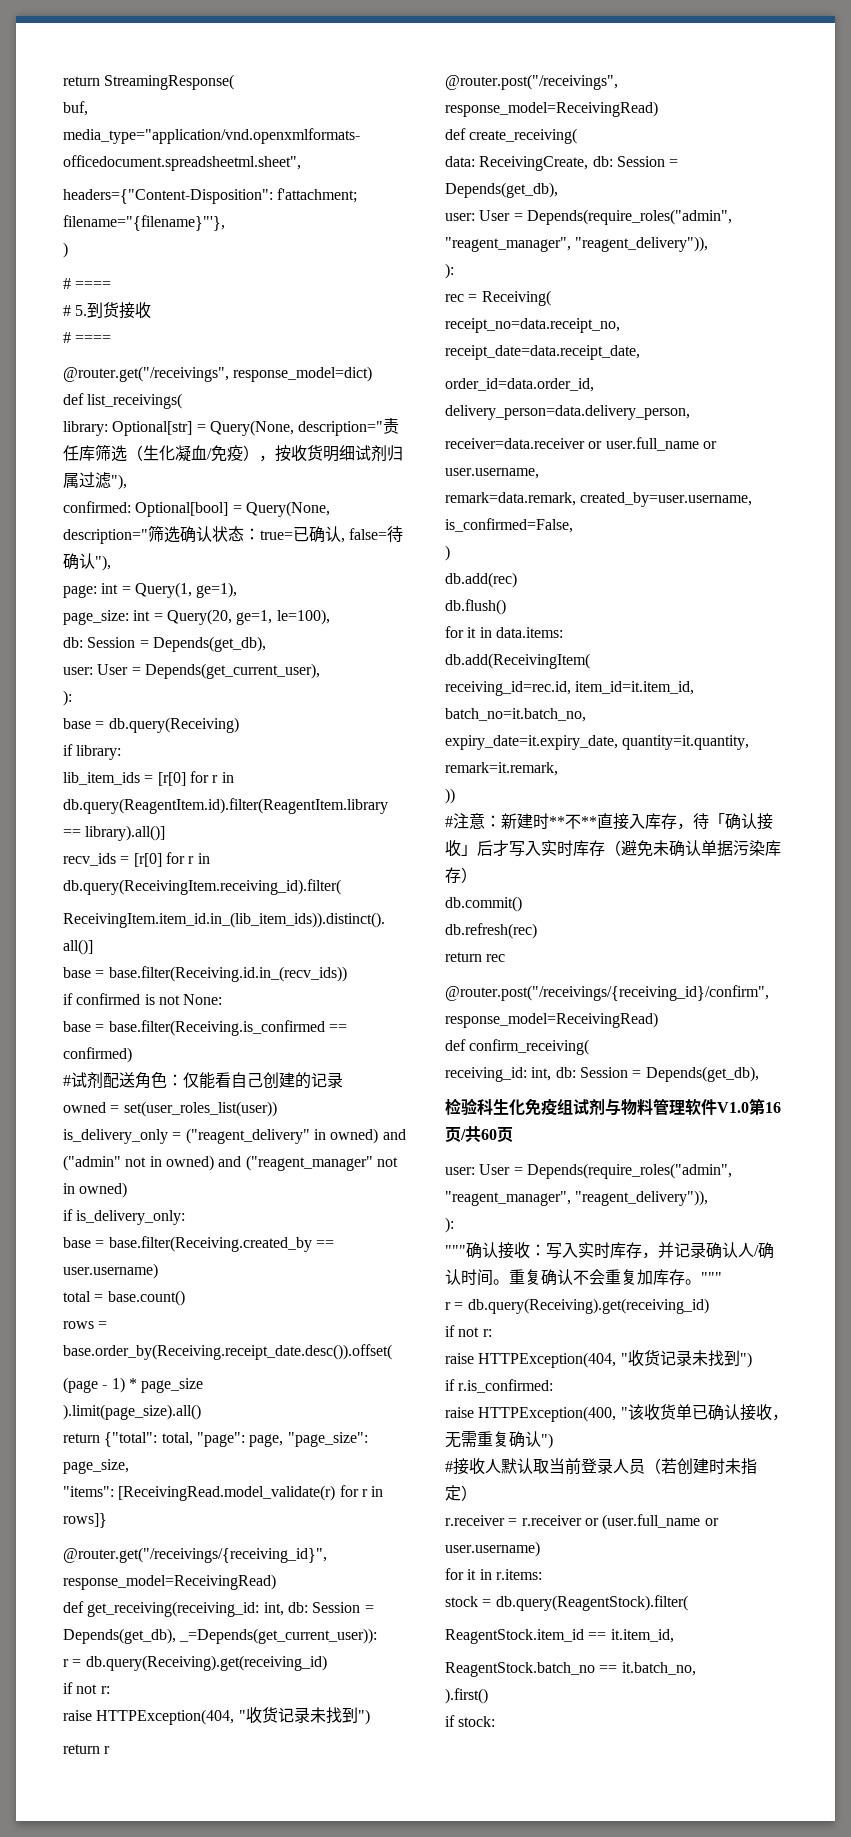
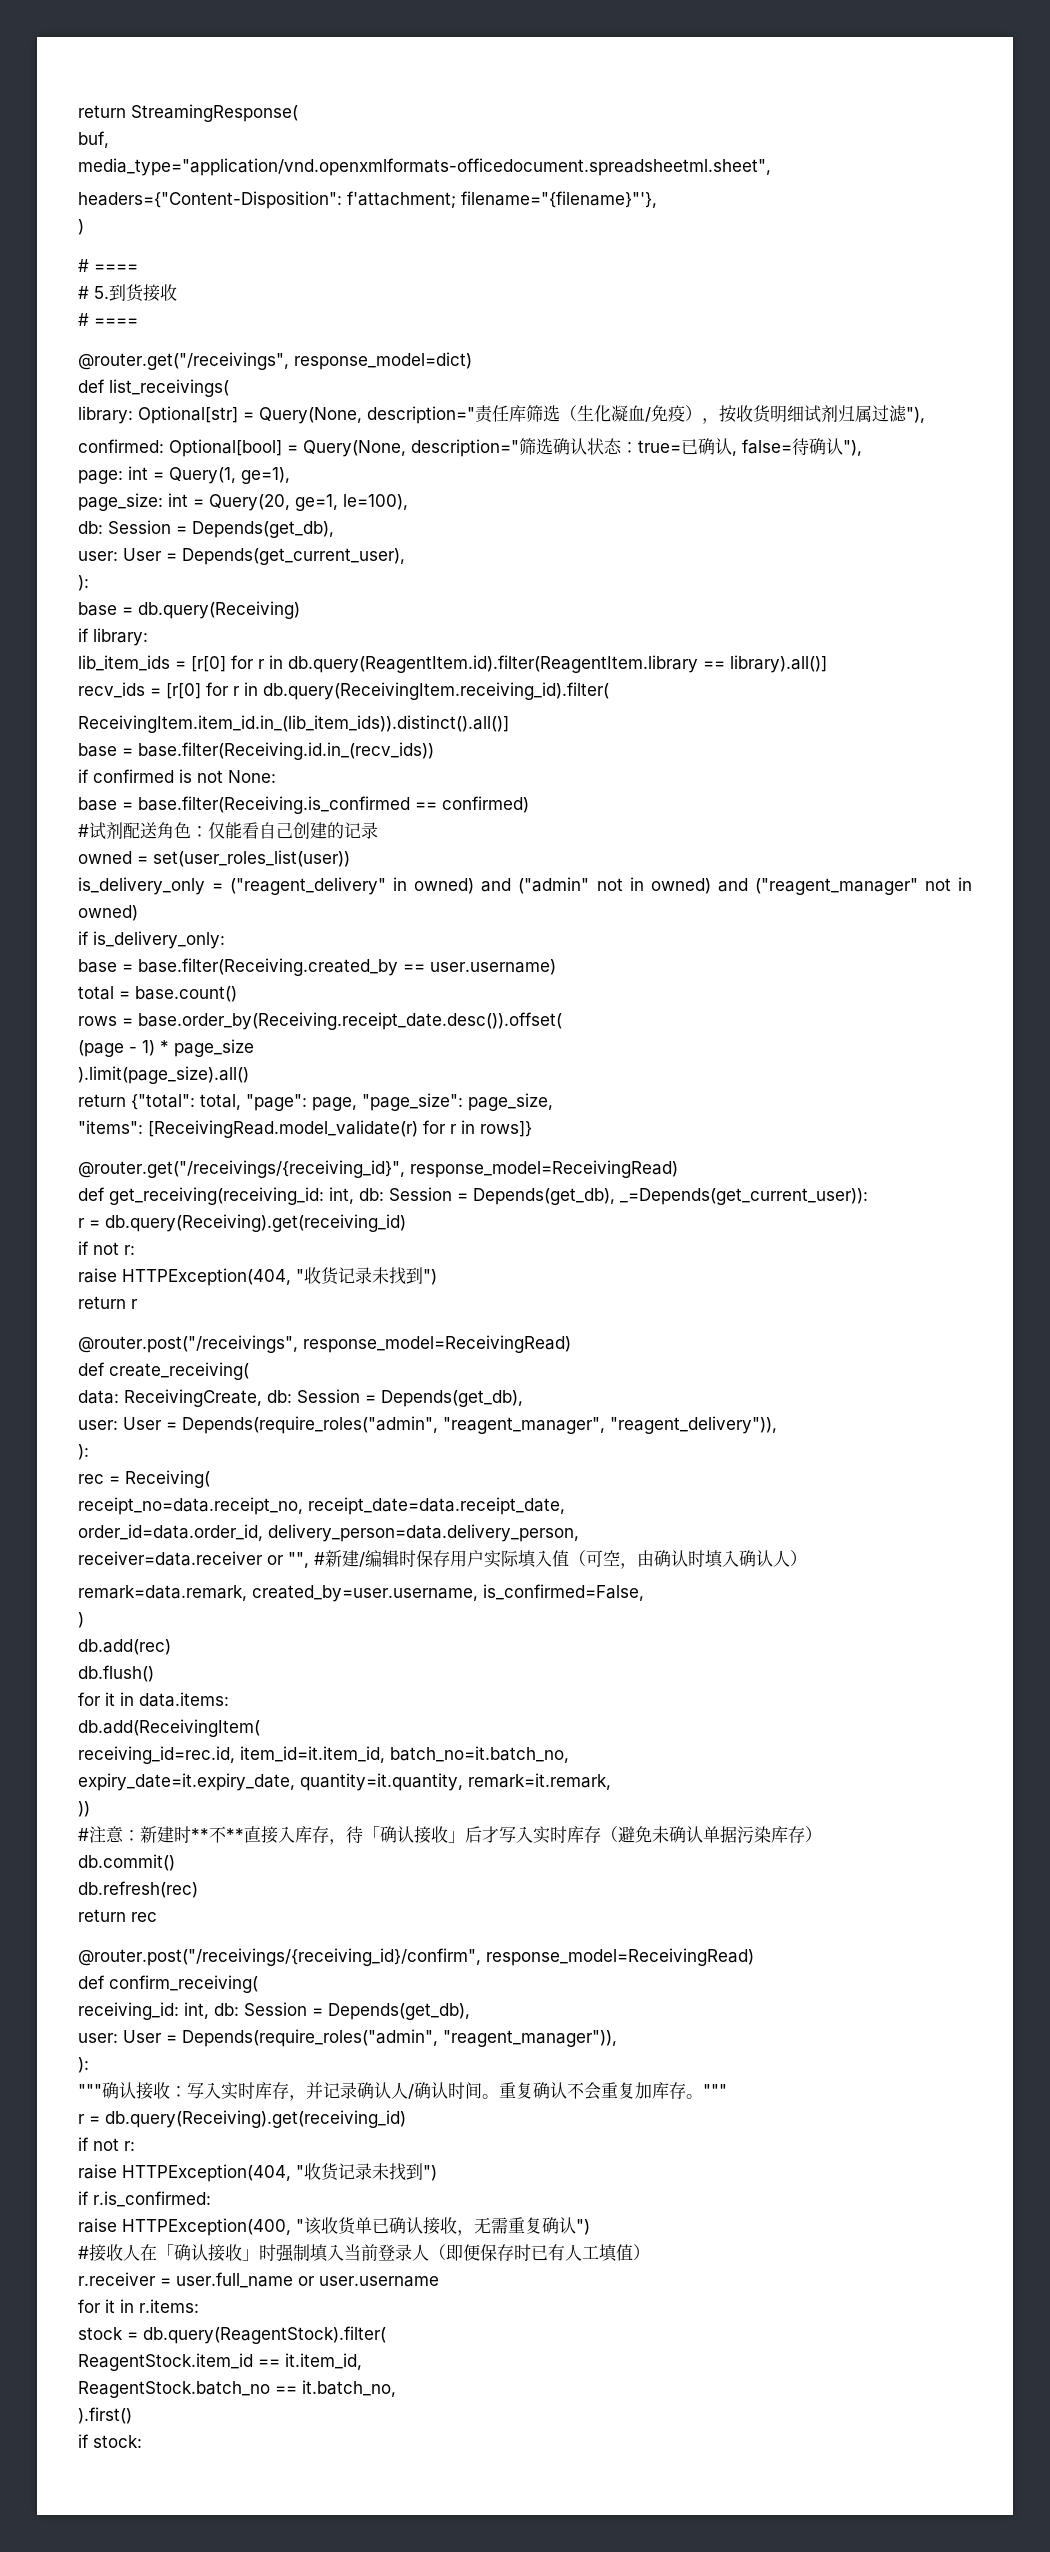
[605,437,717,451] [445,468,539,479] user.full_name or user.username, -> [288,1550,807,1569] "", #新建/编辑时保存用户实际填入值（可空，由确认时填入确认人）
[445,1098,781,1116] [445,1126,513,1143] [445,1163,732,1179] [445,1190,709,1206] // 检验科生化免疫组试剂与物料管理软件V1.0第16页/共60页 // user: User = Depends(require_roles("admin", "reagent_manager", "reagent_delivery")), -> [78,2029,617,2047] // user: User = Depends(require_roles("admin", "reagent_manager")),
[501,1458,757,1475] [445,1485,477,1501] [445,1514,719,1530] [445,1541,540,1557] 默认取当前登录人员（若创建时未指定） // r.receiver = r.receiver or (user.full_name or user.username) -> [140,2244,650,2262] [78,2272,439,2288] 在「确认接收」时强制填入当前登录人（即便保存时已有人工填值） // r.receiver = user.full_name or user.username

